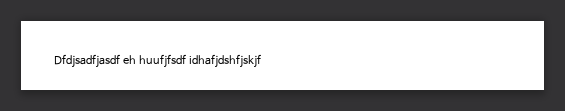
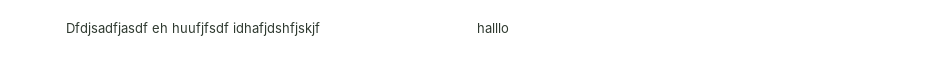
(261, 61) none -> [477,23,509,34] // halllo

